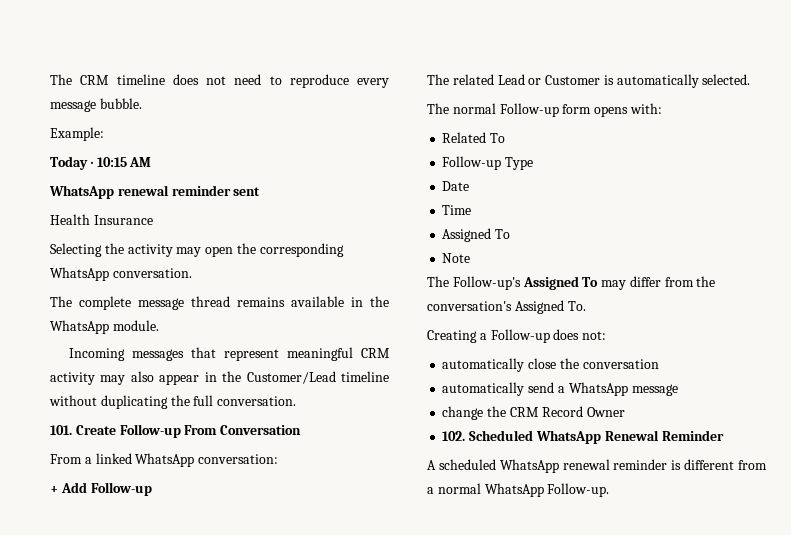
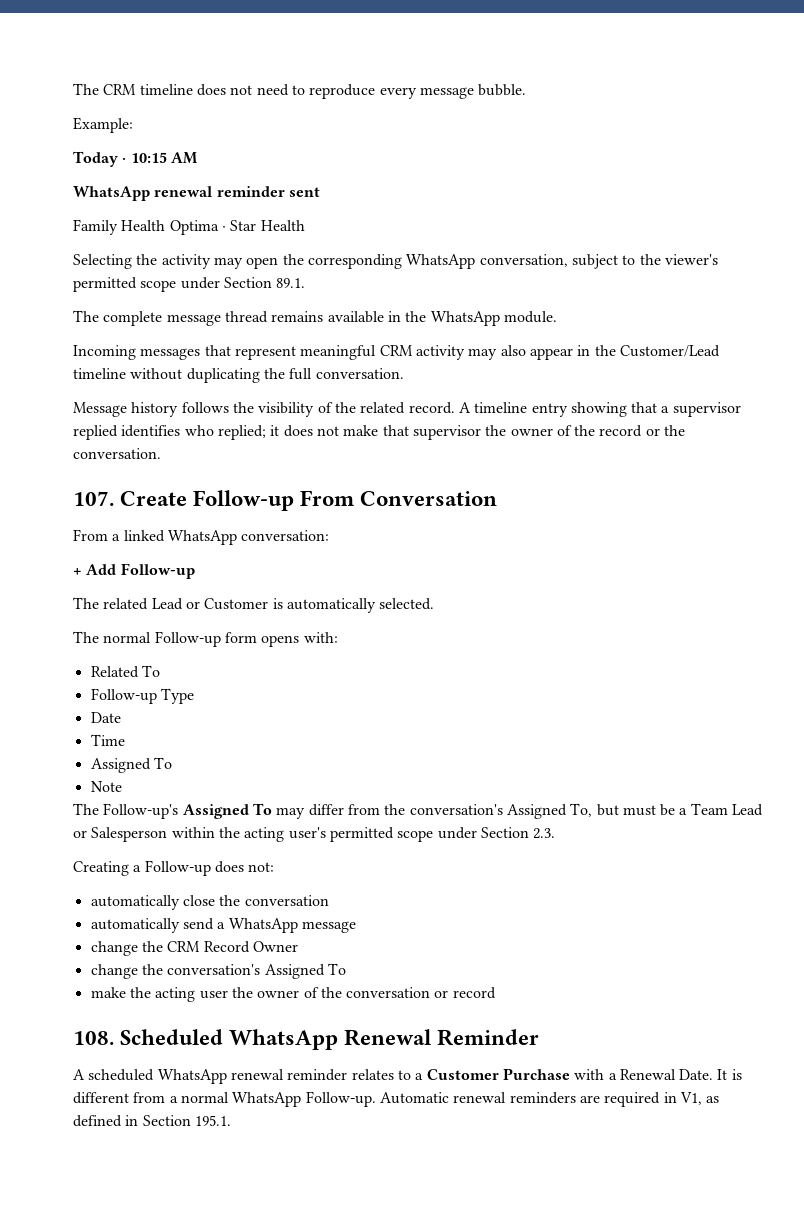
[50,214,153,225] Health Insurance -> [73,219,305,235] Family Health Optima · Star Health
[112,268,192,278] conversation. -> [479,254,718,269] [73,277,306,292] conversation, subject to the viewer's permitted scope under Section 89.1.
[50,425,72,435] 101. -> [73,402,741,417] [73,425,686,440] [73,448,161,459] [73,491,114,506] Message history follows the visibility of the related record. A timeline entry showing that a supervisor replied identifies who replied; it does not make that supervisor the owner of the record or the conversation. // 107.
[567,301,586,311] To. -> [570,803,764,817] [73,827,556,842] To, but must be a Team Lead or Salesperson within the acting user's permitted scope under Section 2.3.
[442,431,466,441] 102. -> [90,963,346,979] [90,987,496,1002] [73,1031,114,1045] change the conversation's Assigned To // make the acting user the owner of the conversation or record // 108.
(668, 464) none -> [351,1068,728,1080] relates to a Customer Purchase with a Renewal Date. It
(610, 490) none -> [379,1092,720,1107] [73,1115,231,1127] Automatic renewal reminders are required in V1, as defined in Section 195.1.

